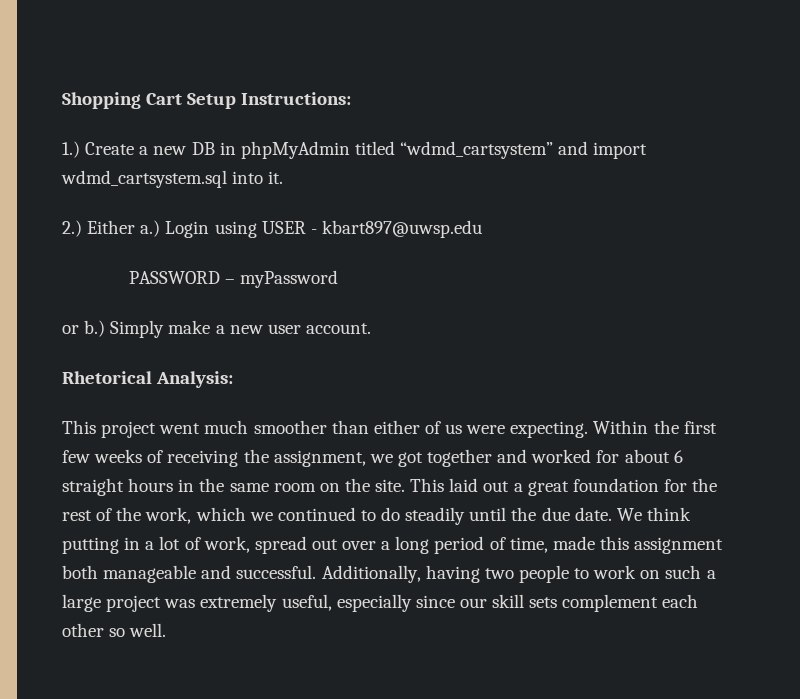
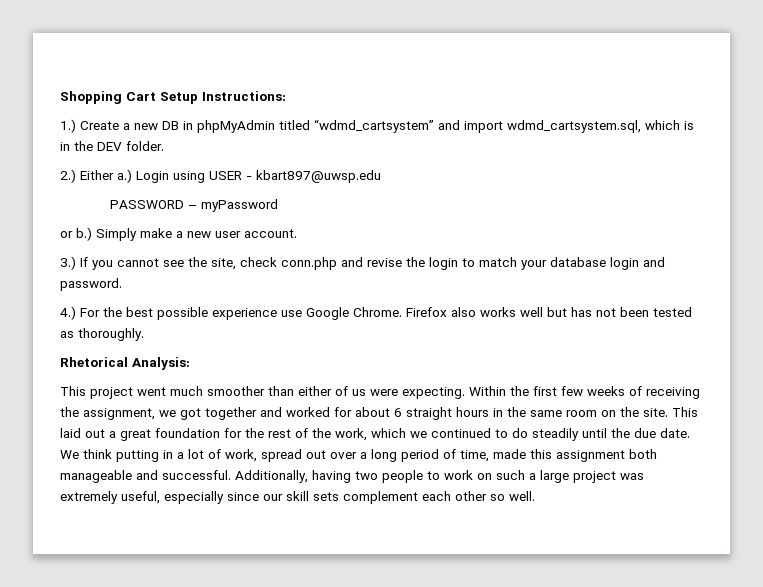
[61,170,284,188] wdmd_cartsystem.sql into it. -> [507,120,694,133] [60,141,164,151] wdmd_cartsystem.sql, which is in the DEV folder.
(371, 328) none -> [60,256,665,270] [60,278,122,291] [60,306,692,320] [60,328,144,341] // 3.) If you cannot see the site, check conn.php and revise the login to match your database login and password. // 4.) For the best possible experience use Google Chrome. Firefox also works well but has not been tested as thoroughly.

